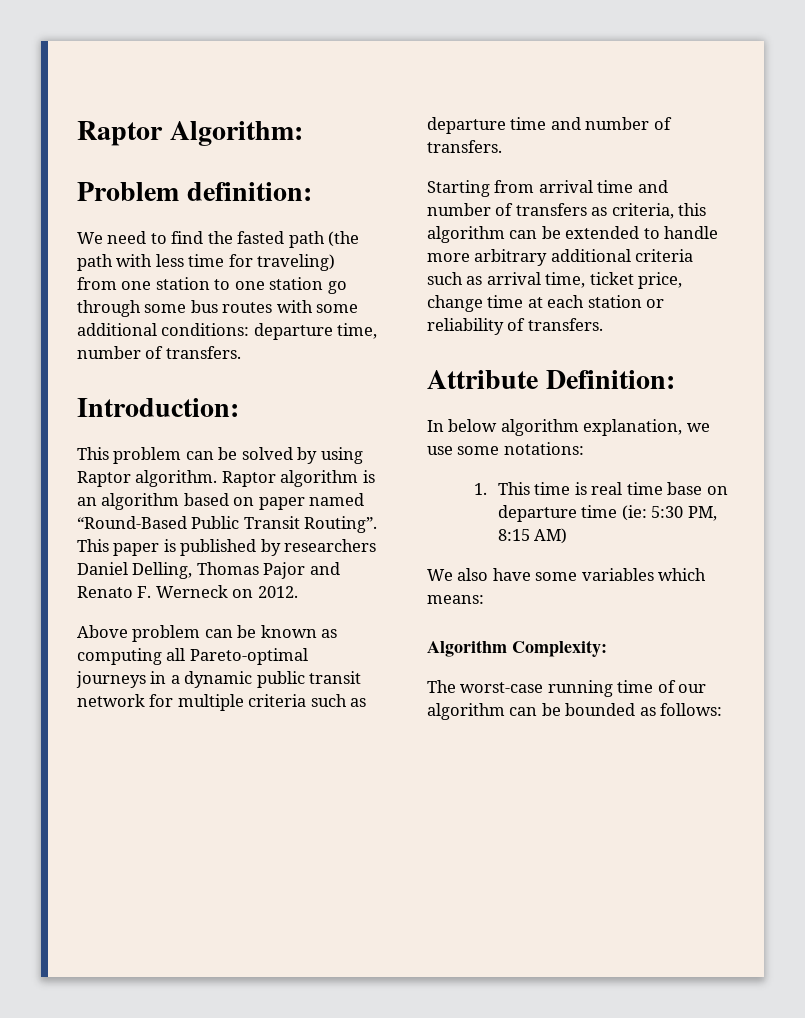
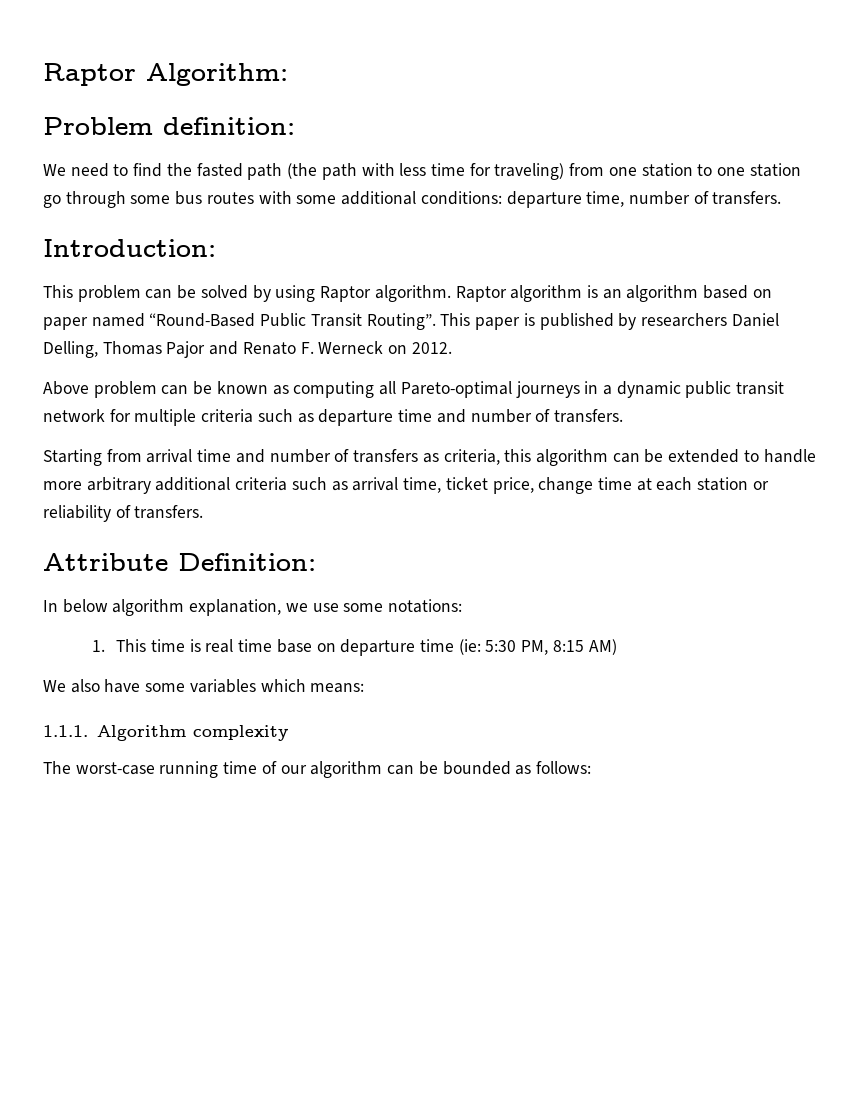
[427,640,607,657] Algorithm Complexity: -> [43,725,288,741] 1.1.1. Algorithm complexity

